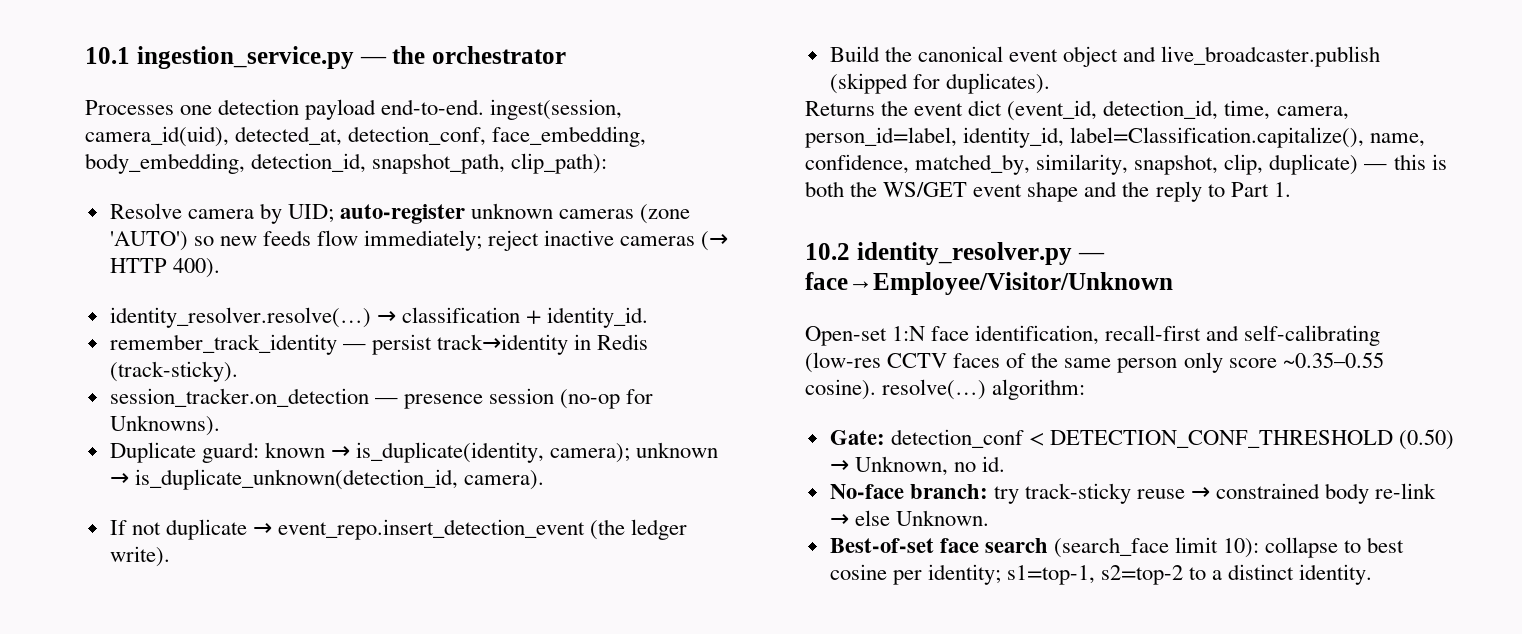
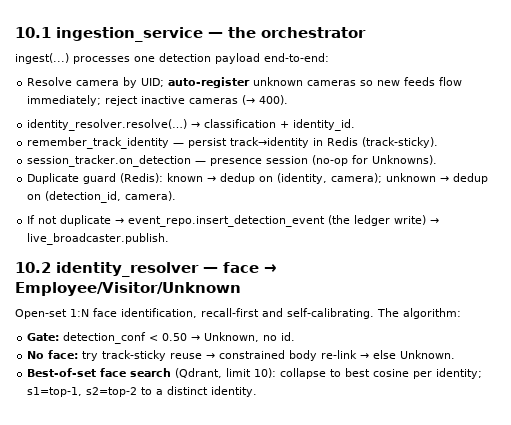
[136,46,354,69] ingestion_service.py -> [56,27,203,42] ingestion_service
[85,100,174,115] Processes -> [15,53,130,64] ingest(...) processes
[381,99,623,120] [85,126,647,147] [85,153,608,174] end-to-end. ingest(session, camera_id(uid), detected_at, detection_conf, face_embedding, body_embedding, detection_id, snapshot_path, clip_path): -> [264,53,329,62] end-to-end:
[640,204,691,224] [109,231,188,251] (zone 'AUTO') -> (357, 83) none
[109,258,167,273] HTTP -> (256, 100) none
[201,442,719,463] [109,469,458,490] guard: known → is_duplicate(identity, camera); unknown → is_duplicate_unknown(detection_id, -> [83,173,489,184] [27,191,122,203] guard (Redis): known → dedup on (identity, camera); unknown → dedup on (detection_id,
[109,546,170,567] [829,46,1381,67] [829,73,1050,94] [805,100,1349,121] [805,127,1426,148] [805,154,1447,175] [805,181,1291,202] [805,242,1105,265] [805,272,1173,295] write). // Build the canonical event object and live_broadcaster.publish (skipped for duplicates). // Returns the event dict (event_id, detection_id, time, camera, person_id=label, identity_id, label=Classification.capitalize(), name, confidence, matched_by, similarity, snapshot, clip, duplicate) — this is both the WS/GET event shape and the reply to Part 1. // 10.2 identity_resolver.py — face→Employee/Visitor/Unknown -> [394,215,440,225] [27,233,170,245] [15,262,277,277] [15,282,241,296] write) → live_broadcaster.publish. // 10.2 identity_resolver — face → Employee/Visitor/Unknown
[1244,325,1381,346] [805,352,1384,373] [805,379,987,400] self-calibrating (low-res CCTV faces of the same person only score ~0.35–0.55 cosine). resolve(…) -> [287,308,399,319] self-calibrating. The
[1049,429,1455,450] DETECTION_CONF_THRESHOLD (0.50) -> [162,333,188,341] 0.50
[829,484,988,499] No-face branch: -> [27,350,79,359] No face:
[1053,537,1169,558] (search_face -> [175,368,223,378] (Qdrant,

